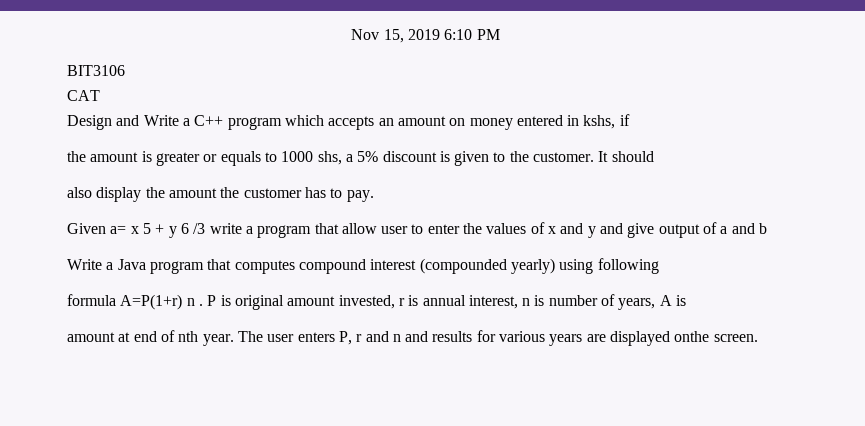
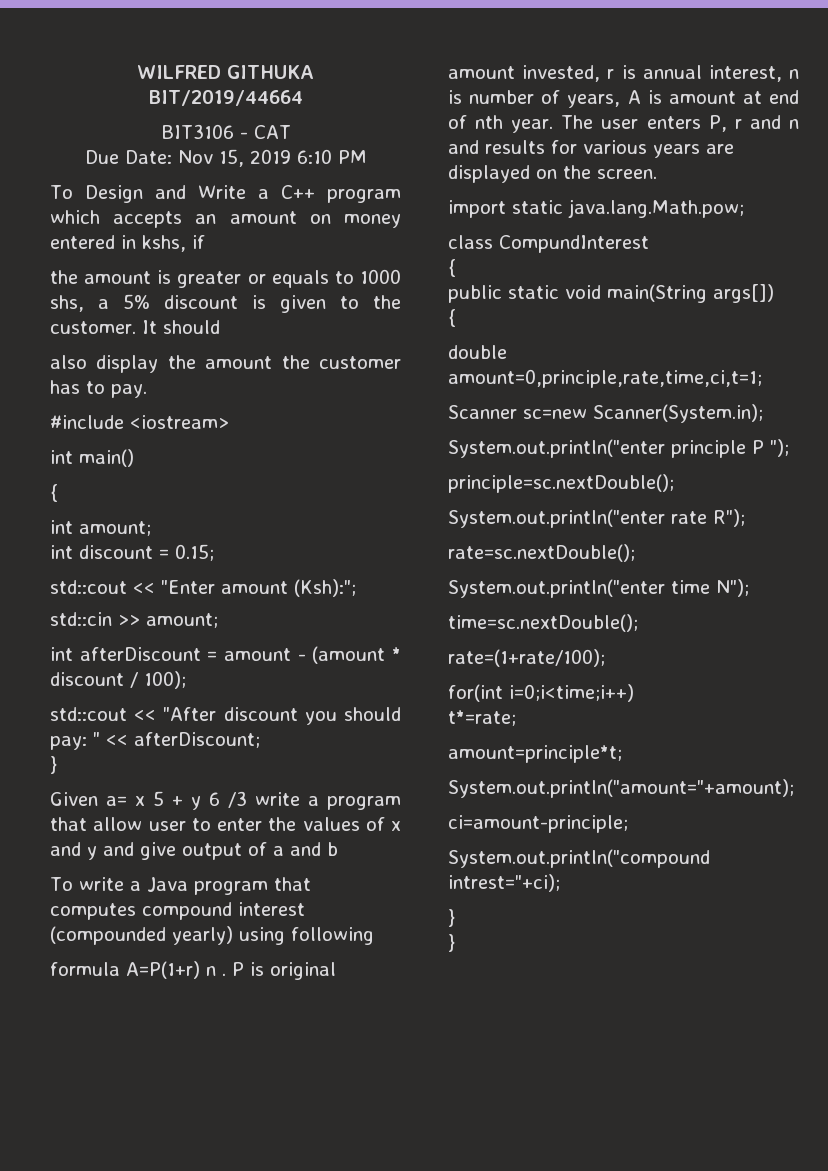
(351, 34) none -> [137,65,314,79] [148,90,303,106] [160,124,291,139] [84,150,172,164] WILFRED GITHUKA // BIT/2019/44664 // BIT3106 - CAT // Due Date:
[67,65,125,76] [67,90,100,101] BIT3106 // CAT // -> [50,185,73,199] To
(374, 196) none -> [50,415,229,429] [50,449,134,467] [50,484,58,502] [50,520,151,536] [50,544,214,561] [50,579,356,597] [50,612,218,628] [50,646,401,664] [50,671,186,689] [50,707,401,725] [50,732,260,750] [50,756,57,774] // #include <iostream> // int main() // { // int amount; // int discount = 0.15; // std::cout << "Enter amount (Ksh):"; // std::cin >> amount; // int afterDiscount = amount - (amount * discount / 100); // std::cout << "After discount you should pay: " << afterDiscount; // }
[67,259,102,270] Write -> [50,877,124,891] To write
(687, 300) // -> (662, 97) none
[674,331,710,342] onthe -> [536,165,591,179] on the
(758, 338) none -> [448,199,744,218] [448,235,649,253] [448,259,456,277] [448,284,774,303] [448,309,456,327] [448,345,507,359] [448,369,762,388] [448,404,763,423] [448,439,789,458] [448,474,674,493] [448,509,745,528] [448,544,635,562] [448,579,749,598] [448,614,638,632] [448,649,605,667] [448,684,634,702] [448,710,516,726] [448,745,622,763] [448,779,794,798] [448,815,628,833] [448,849,710,868] [448,874,560,892] [448,909,455,927] [448,934,455,952] // import static java.lang.Math.pow; // class CompundInterest // { // public static void main(String args[]) // { // double amount=0,principle,rate,time,ci,t=1; // Scanner sc=new Scanner(System.in); // System.out.println("enter principle P "); // principle=sc.nextDouble(); // System.out.println("enter rate R"); // rate=sc.nextDouble(); // System.out.println("enter time N"); // time=sc.nextDouble(); // rate=(1+rate/100); // for(int i=0;i<time;i++) // t*=rate; // amount=principle*t; // System.out.println("amount="+amount); // ci=amount-principle; // System.out.println("compound intrest="+ci); // } // }

